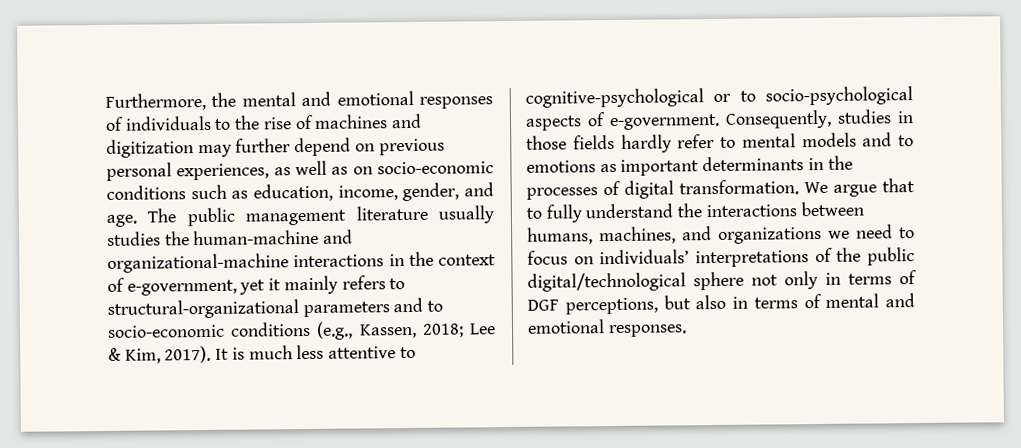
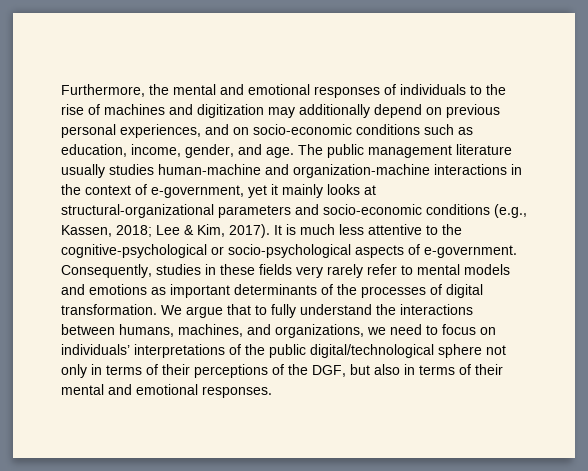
[235,138,292,153] further -> [299,104,370,118] additionally
[273,160,349,176] as well as -> [205,124,229,135] and
[164,231,190,246] the -> (154, 169) none
[107,253,289,273] organizational-machine -> [293,164,430,178] organization-machine
[341,275,406,290] refers to -> [327,184,376,195] looks at
[427,300,444,312] to -> (319, 209) none
(416, 352) none -> [442,224,462,235] the
[739,90,756,102] to -> (224, 250) none
[526,134,672,153] those fields hardly -> [220,264,363,278] these fields very rarely
[898,135,914,147] to -> (85, 289) none
[807,157,824,171] in -> [321,284,333,295] of
[718,226,822,244] organizations -> [275,324,364,338] organizations,
[527,297,658,315] DGF perceptions, -> [162,364,346,378] their perceptions of the DGF,
(822, 301) none -> [475,364,503,375] their

